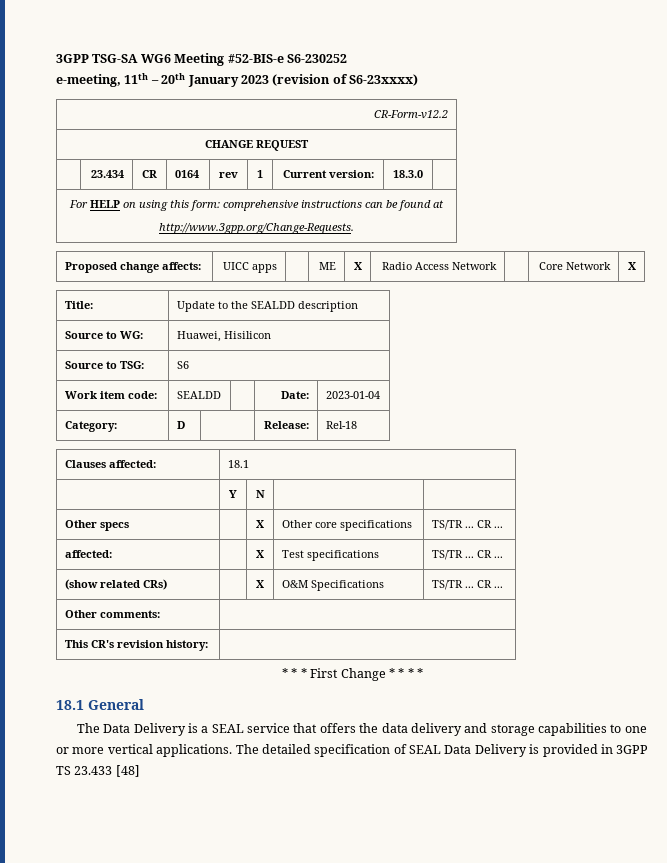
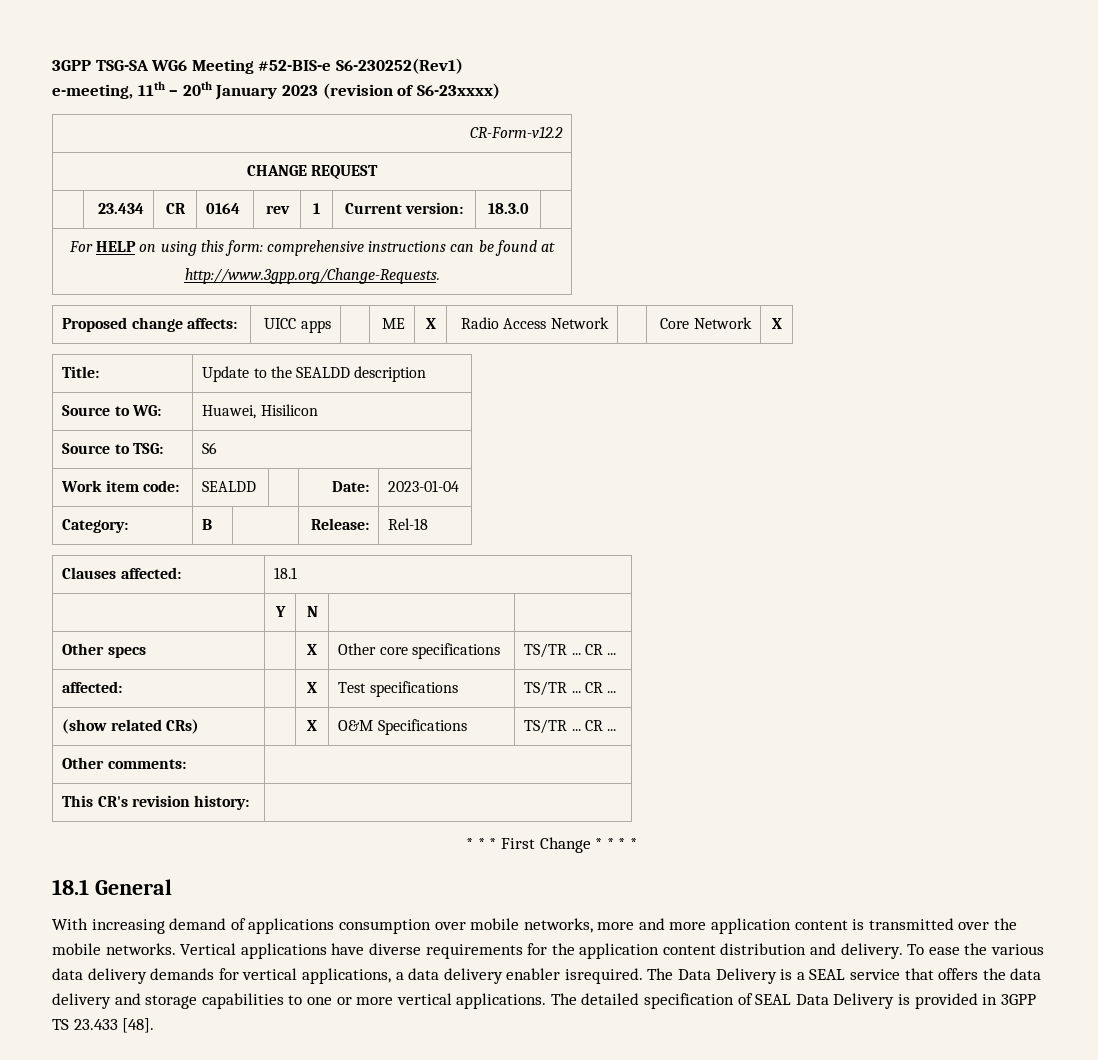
[286,54,347,63] S6-230252 -> [335,58,463,74] S6-230252(Rev1)
[176,421,185,429] D -> [202,519,213,530] B
(144, 704) none -> [52,918,1018,934] [52,943,1045,959] [52,968,643,984] With increasing demand of applications consumption over mobile networks, more and more application content is transmitted over the mobile networks. Vertical applications have diverse requirements for the application content distribution and delivery. To ease the various data delivery demands for vertical applications, a data delivery enabler isrequired.
[115,765,140,777] [48] -> [122,1018,155,1033] [48].

